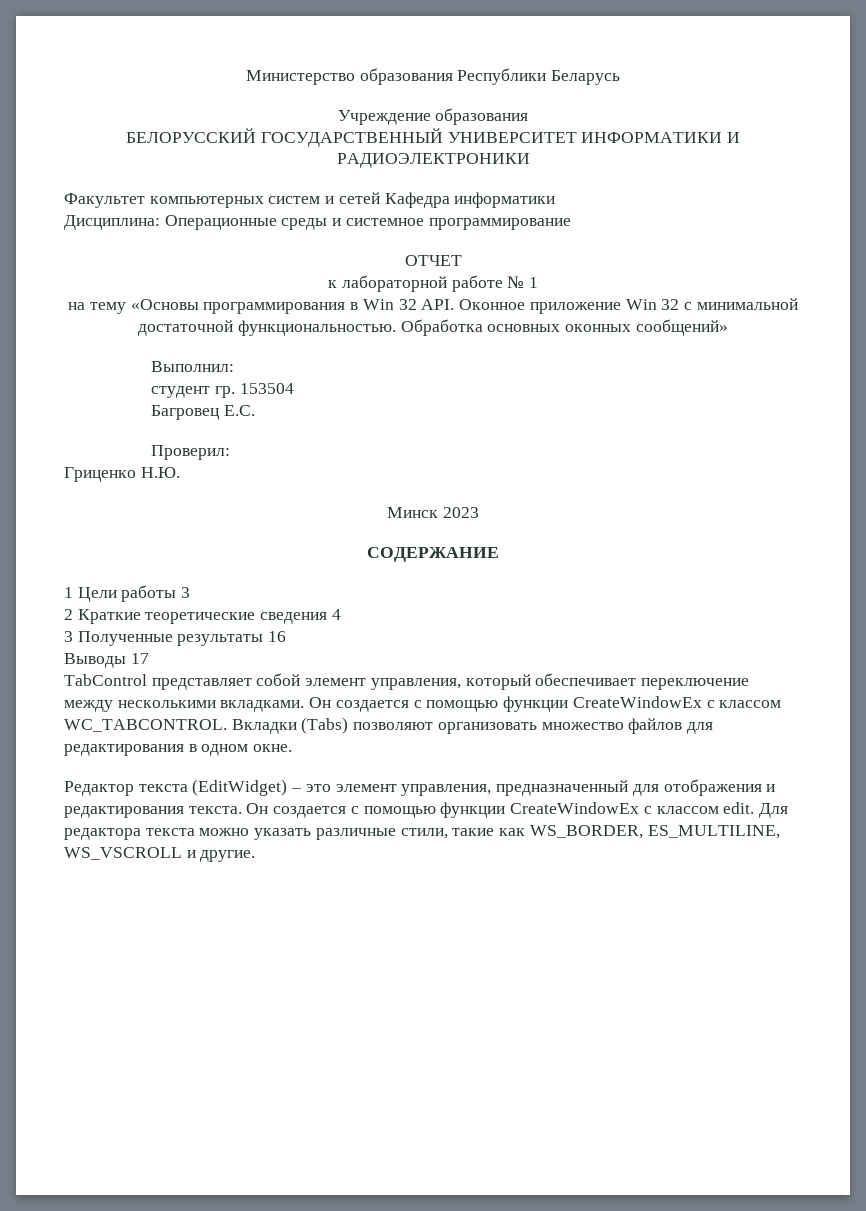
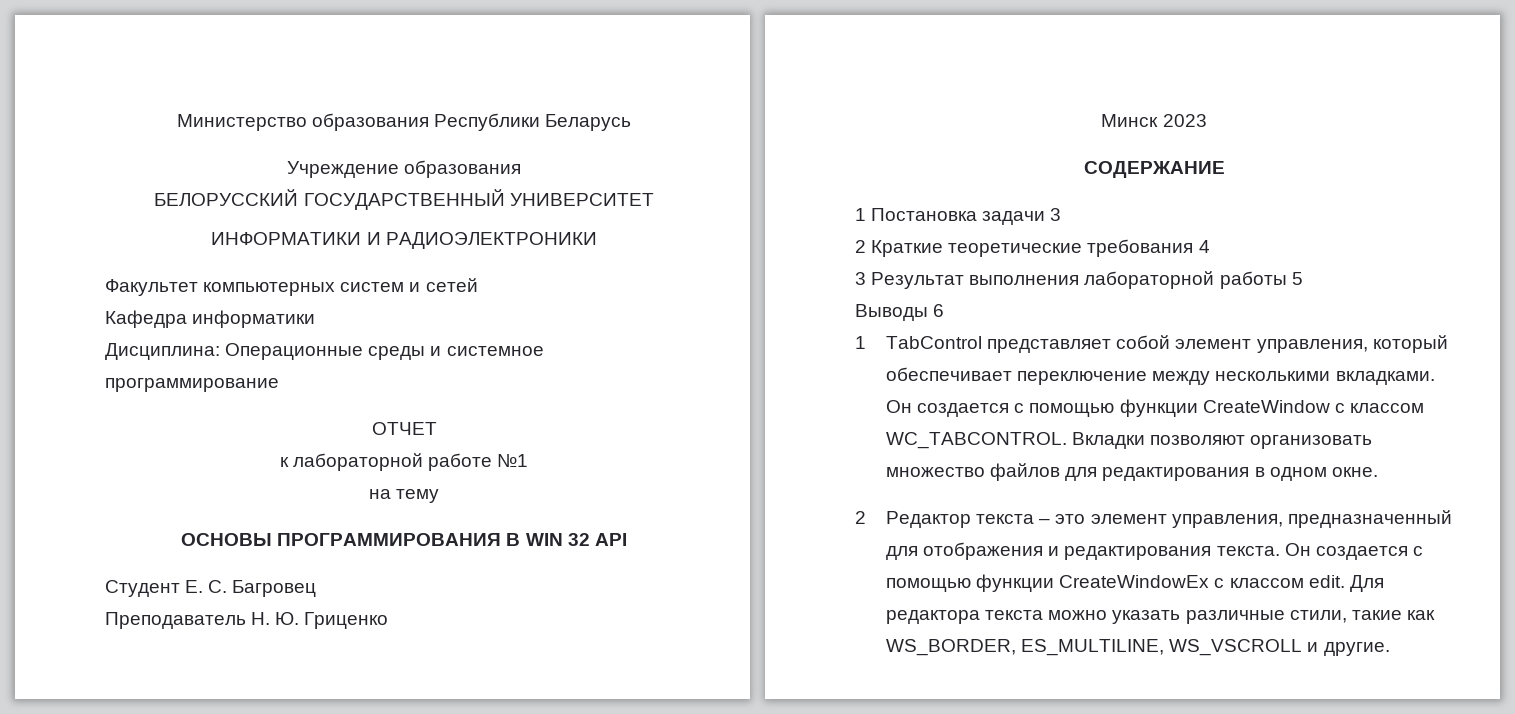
(577, 137) none -> (654, 199) //
(380, 198) none -> (478, 285) //
[507,276,538,288] № 1 -> [497,454,529,467] №1
[130,298,798,314] [138,319,728,336] [151,361,235,372] [151,383,294,398] [151,405,255,420] [151,445,231,460] «Основы программирования в Win 32 API. Оконное приложение Win 32 с минимальной достаточной функциональностью. Обработка основных оконных сообщений» // Выполнил: // студент гр. 153504 // Багровец Е.С. // Проверил: // -> [181,533,627,546] [105,580,317,597] [105,612,300,629] // ОСНОВЫ ПРОГРАММИРОВАНИЯ В WIN 32 API // Студент Е. С. Багровец // Преподаватель Н. Ю.
[140,467,180,478] Н.Ю. -> (389, 620) none
[77,585,177,602] Цели работы -> [871,208,1046,225] Постановка задачи
[260,612,328,624] сведения -> [1087,239,1194,257] требования
[77,631,287,646] Полученные результаты 16 -> [871,271,1303,289] Результат выполнения лабораторной работы 5
[130,653,149,664] 17 // -> [933,304,945,317] [855,336,866,349] 6 // 1
[572,696,702,708] CreateWindowEx -> [1202,400,1330,413] CreateWindow
[301,717,349,734] (Tabs) -> (1146, 440) none
(293, 748) none -> [855,511,866,524] 2
[192,779,288,796] (EditWidget) -> (1035, 519) none

